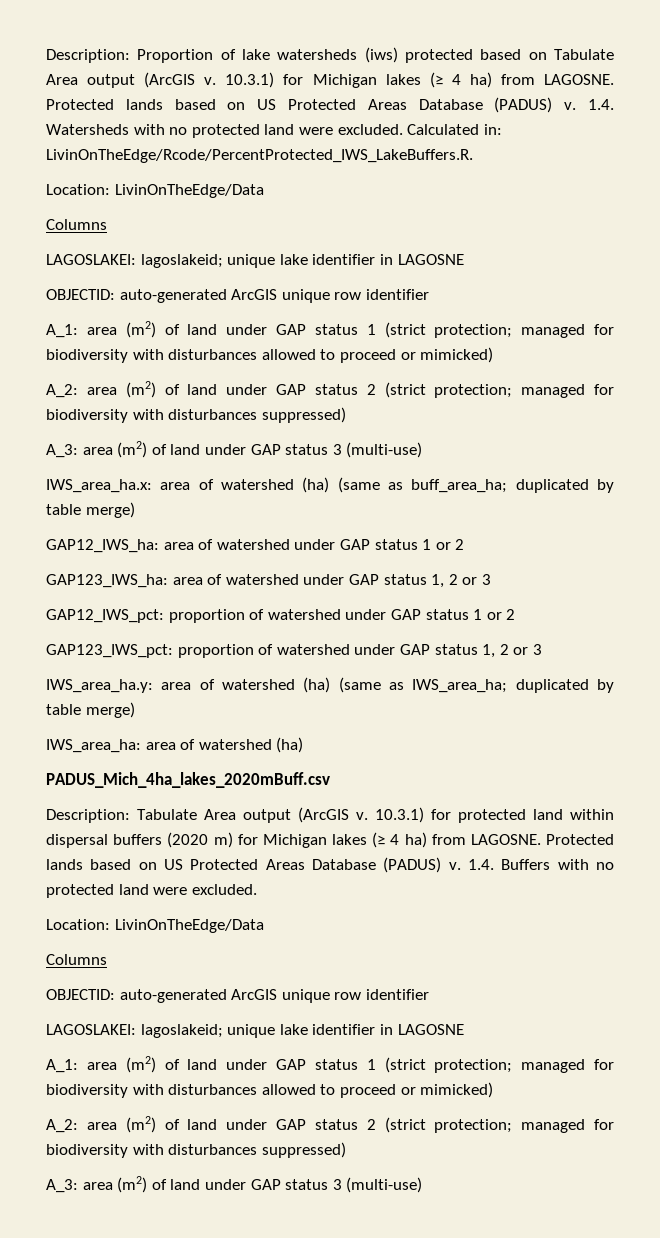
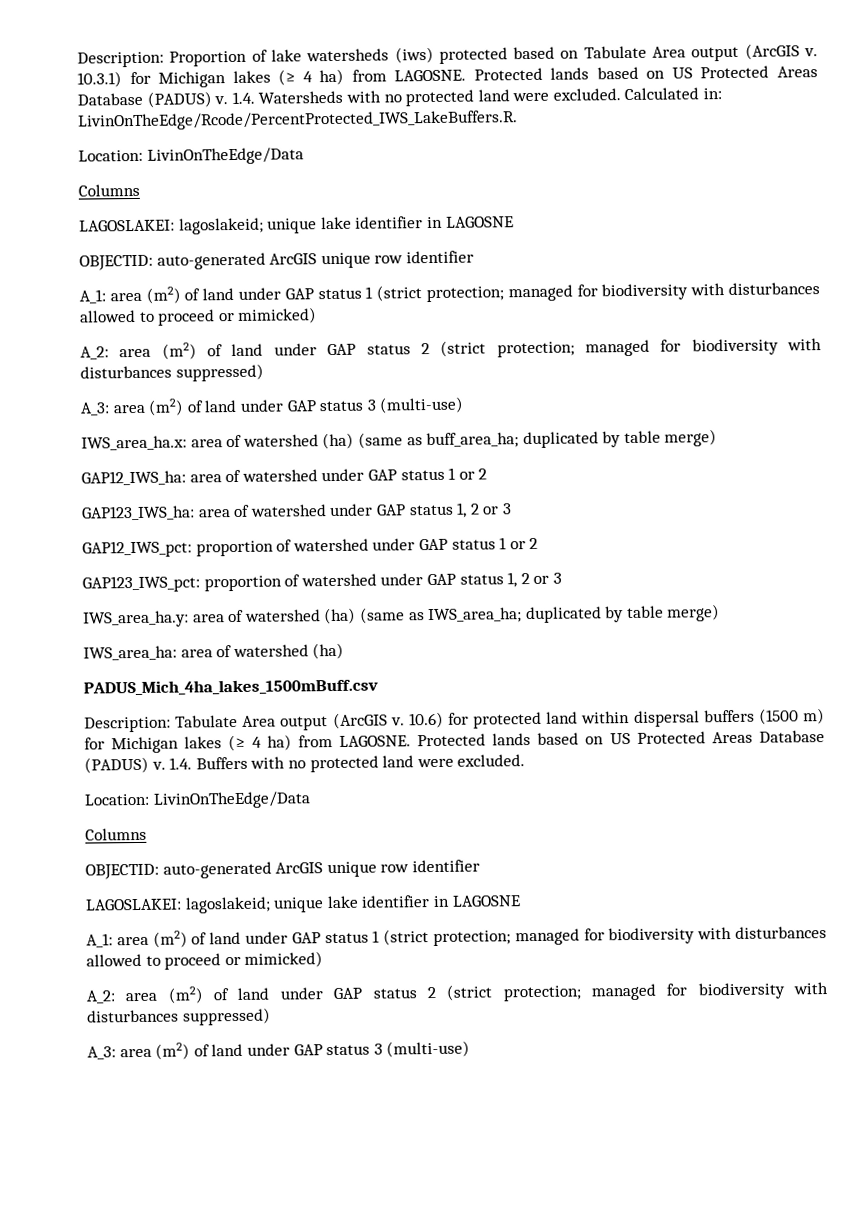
[46,772,330,788] PADUS_Mich_4ha_lakes_2020mBuff.csv -> [83,678,378,696] PADUS_Mich_4ha_lakes_1500mBuff.csv
[375,807,424,823] 10.3.1) -> [408,711,444,729] 10.6)
[167,832,209,848] (2020 -> [758,708,799,725] (1500

